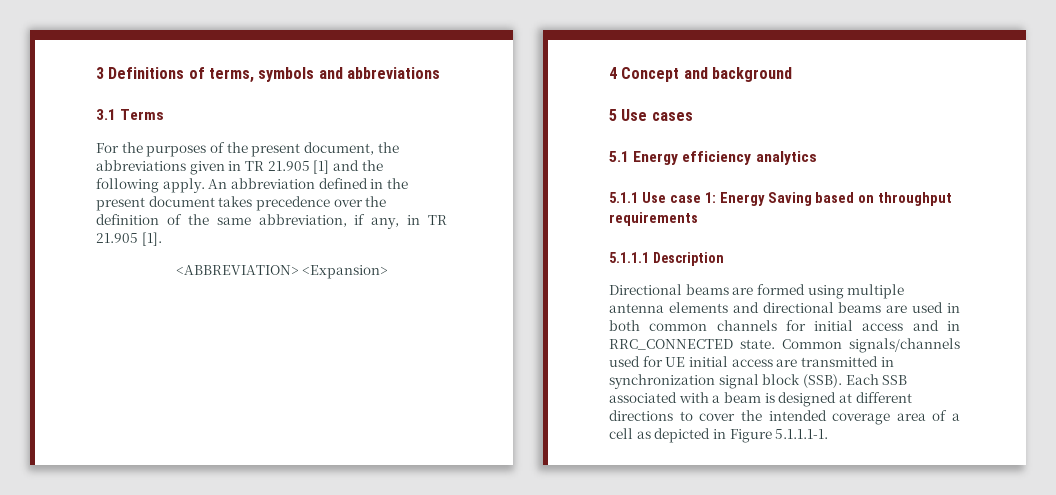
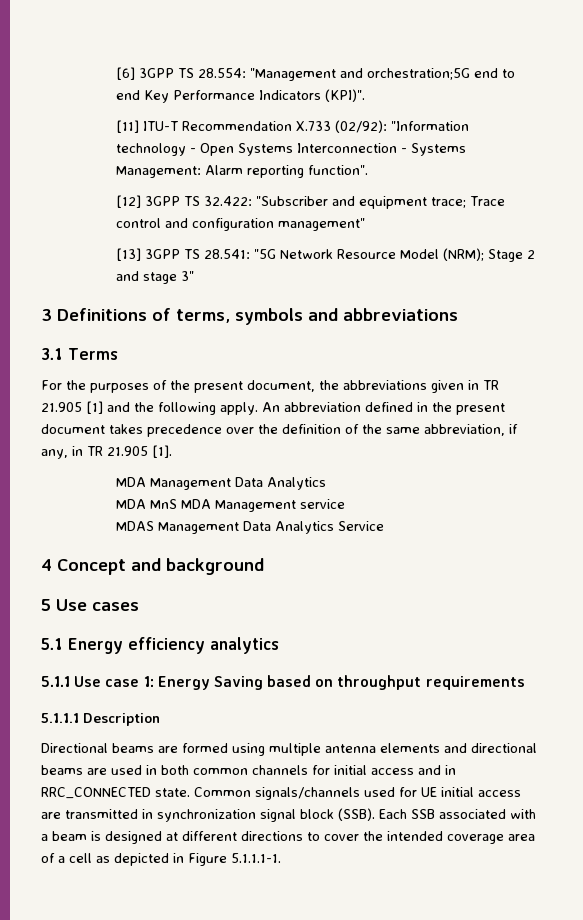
(96, 73) none -> [116,67,516,81] [116,89,366,103] [116,120,470,133] [116,143,467,156] [116,165,369,178] [116,195,506,209] [116,218,366,231] [116,248,536,262] [116,271,195,284] [6] 3GPP TS 28.554: "Management and orchestration;5G end to end Key Performance Indicators (KPI)". // [11] ITU-T Recommendation X.733 (02/92): "Information technology - Open Systems Interconnection - Systems Management: Alarm reporting function". // [12] 3GPP TS 32.422: "Subscriber and equipment trace; Trace control and configuration management" // [13] 3GPP TS 28.541: "5G Network Resource Model (NRM); Stage 2 and stage 3" //
[175,265,389,279] <ABBREVIATION> <Expansion> -> [116,477,327,490] [116,499,346,512] [116,521,385,534] MDA Management Data Analytics // MDA MnS MDA Management service // MDAS Management Data Analytics Service

